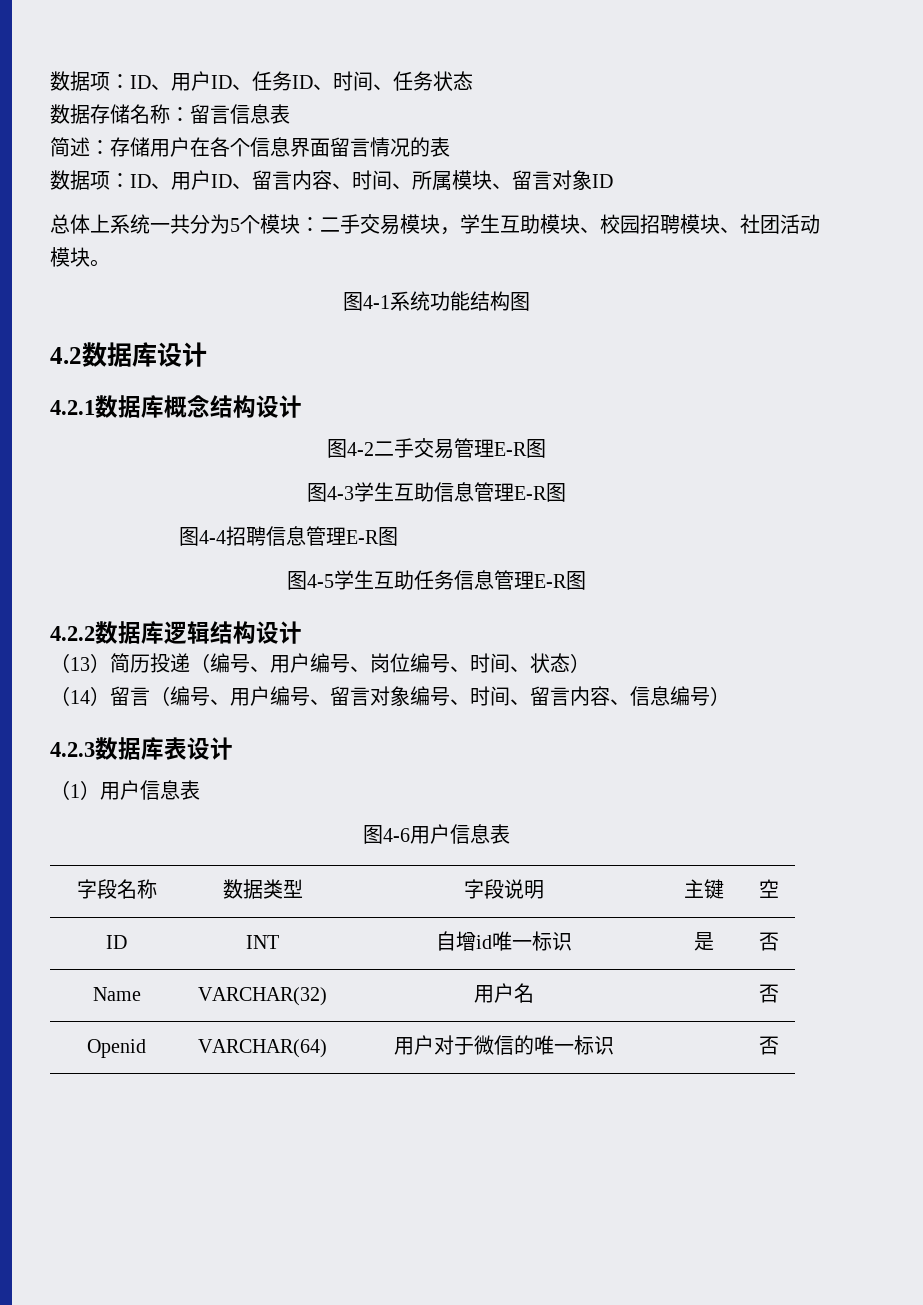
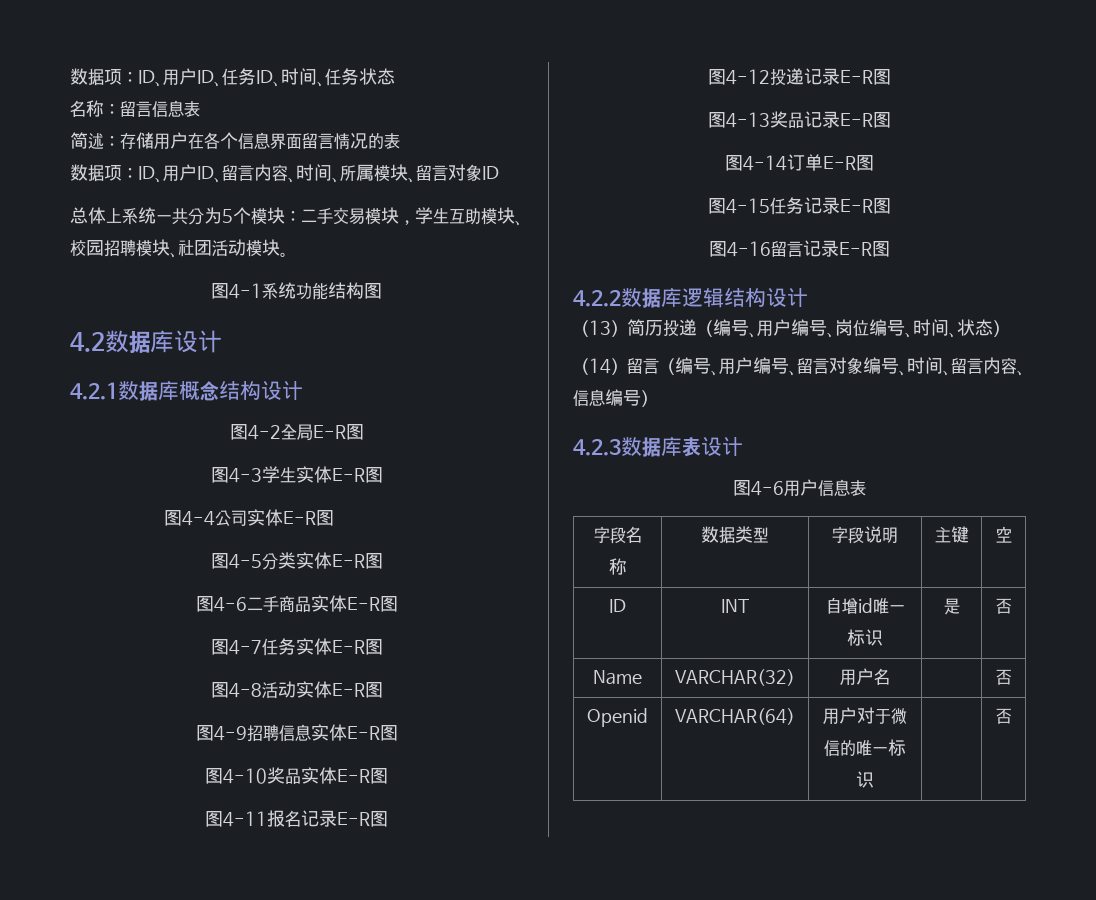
[50,104,130,124] 数据存储 -> (395, 76) none
[374,438,494,459] 二手交易管理 -> [280,424,313,441] 全局
[394,482,514,502] 互助信息管理 -> [295,466,332,483] 实体
[226,526,347,546] 招聘信息管理 -> [215,509,284,526] 公司实体
[334,570,534,590] 学生互助任务信息管理 -> [261,552,383,570] [195,595,398,613] [210,638,383,656] [210,681,383,699] [195,724,398,742] [205,767,388,785] [205,810,388,827] [708,68,891,86] [708,111,891,129] [725,154,874,171] [708,197,891,215] [709,240,839,257] 分类实体E-R图 // 图4-6二手商品实体E-R图 // 图4-7任务实体E-R图 // 图4-8活动实体E-R图 // 图4-9招聘信息实体E-R图 // 图4-10奖品实体E-R图 // 图4-11报名记录E-R图 // 图4-12投递记录E-R图 // 图4-13奖品记录E-R图 // 图4-14订单E-R图 // 图4-15任务记录E-R图 // 图4-16留言记录
[50,780,200,800] // （1）用户信息表 -> (743, 447) none

